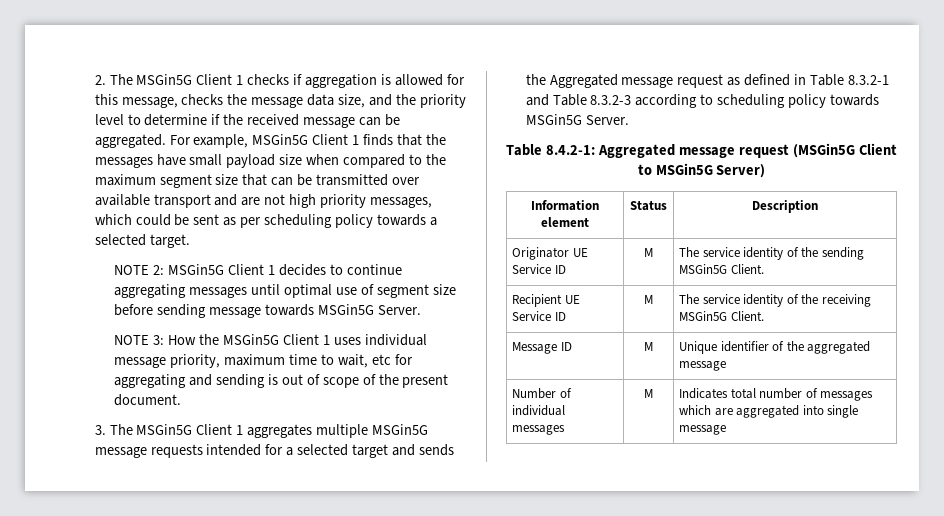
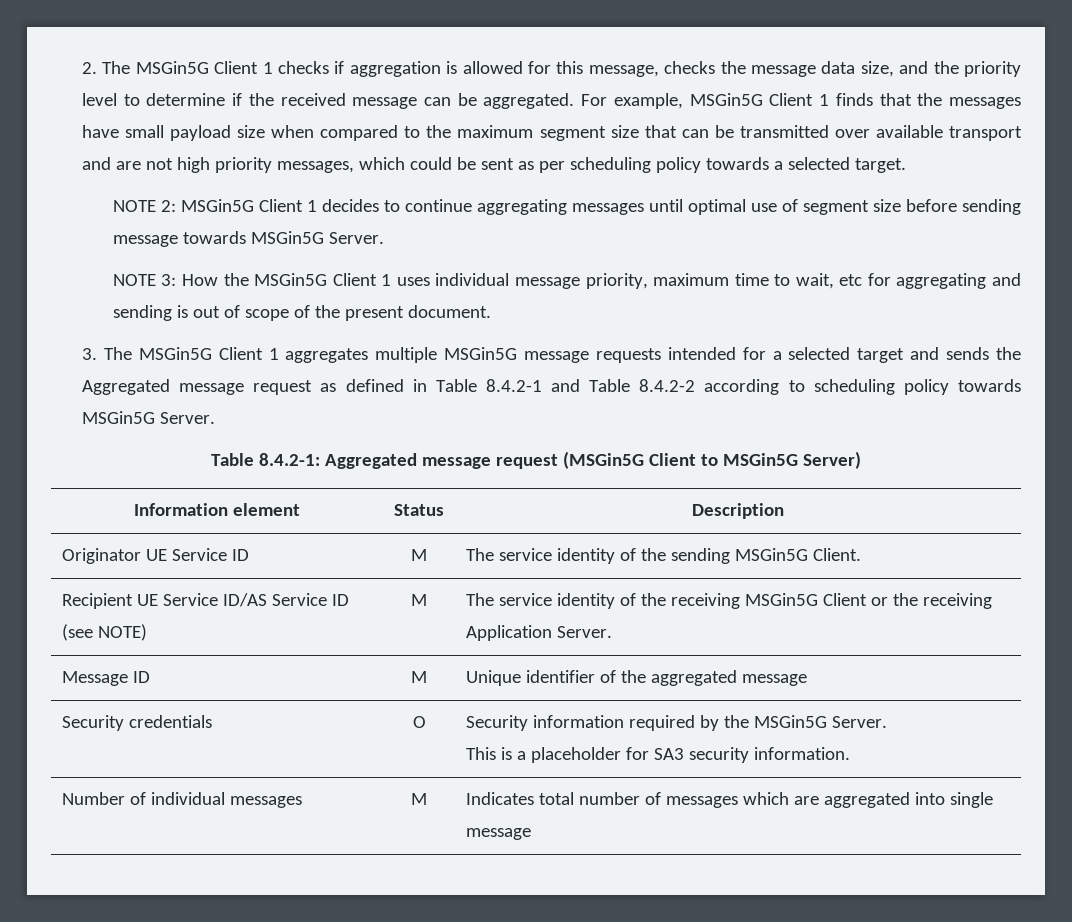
[847,75,889,85] 8.3.2-1 -> [485,379,542,392] 8.4.2-1
[590,95,632,105] 8.3.2-3 -> [639,379,696,392] 8.4.2-2
[554,312,566,321] ID -> [222,593,349,607] [61,624,147,641] ID/AS Service ID (see NOTE)
[730,311,764,321] Client. -> [822,593,992,609] [465,625,612,641] Client or the receiving Application Server.
(727, 366) none -> [61,715,212,731] [412,716,426,728] [465,715,887,731] [465,747,850,763] // Security credentials | O | Security information required by the MSGin5G Server. // This is a placeholder for SA3 security information.

